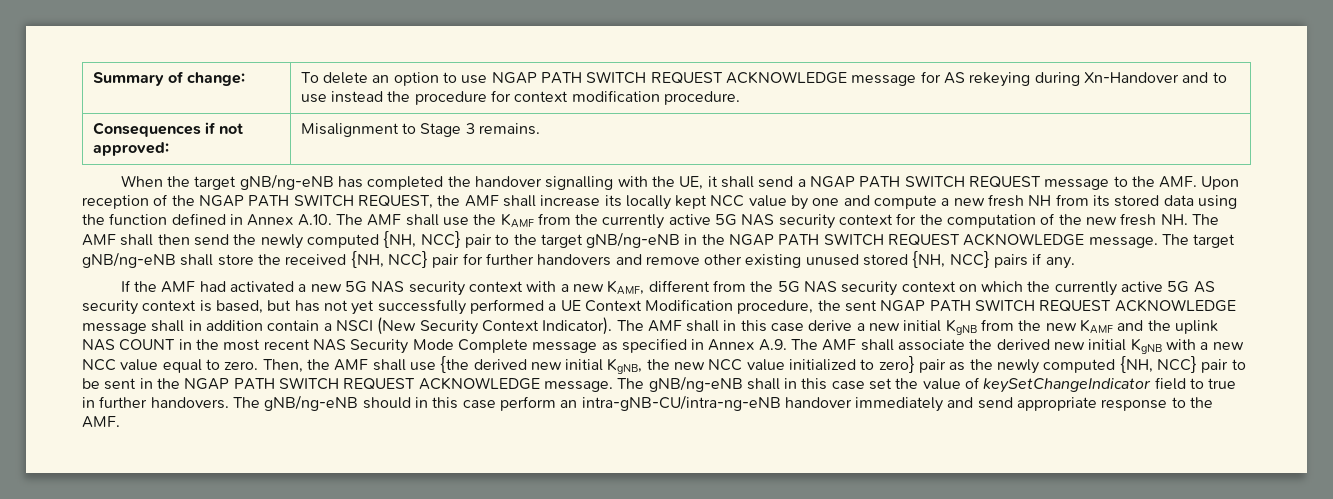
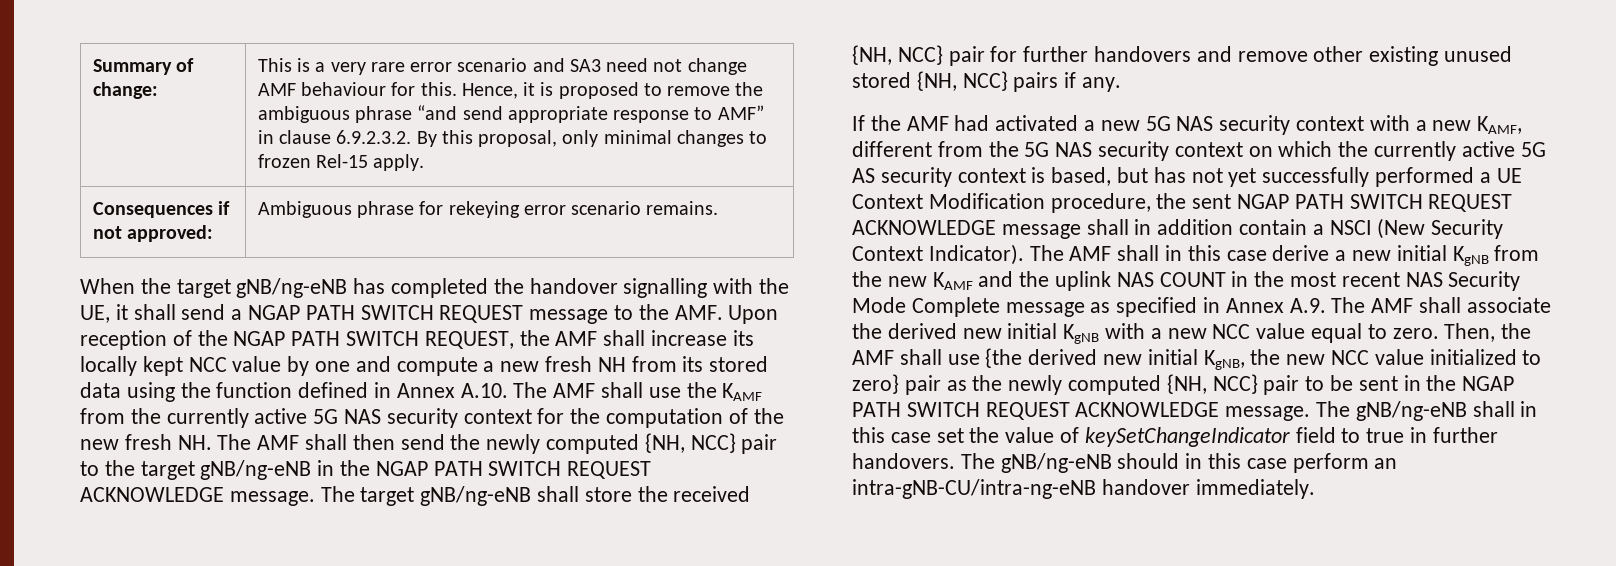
[300,71,1227,87] [300,90,741,105] [92,122,244,137] [92,142,169,156] [300,123,475,137] To delete an option to use NGAP PATH SWITCH REQUEST ACKNOWLEDGE message for AS rekeying during Xn-Handover and to use instead the procedure for context modification procedure. // Consequences if not approved: | Misalignment to Stage 3 -> [257,58,747,75] [257,82,764,99] [257,105,764,123] [257,130,768,147] [257,154,425,171] [92,201,230,218] [92,225,213,242] [257,201,642,218] This is a very rare error scenario and SA3 need not change AMF behaviour for this. Hence, it is proposed to remove the ambiguous phrase “and send appropriate response to AMF” in clause 6.9.2.3.2. By this proposal, only minimal changes to frozen Rel-15 apply. // Consequences if not approved: | Ambiguous phrase for rekeying error scenario
[855,397,1214,412] [82,416,120,428] immediately and send appropriate response to the AMF. -> [1195,479,1315,499] immediately.

